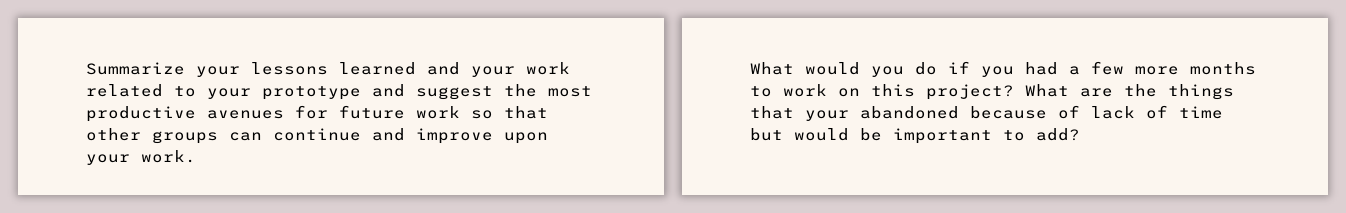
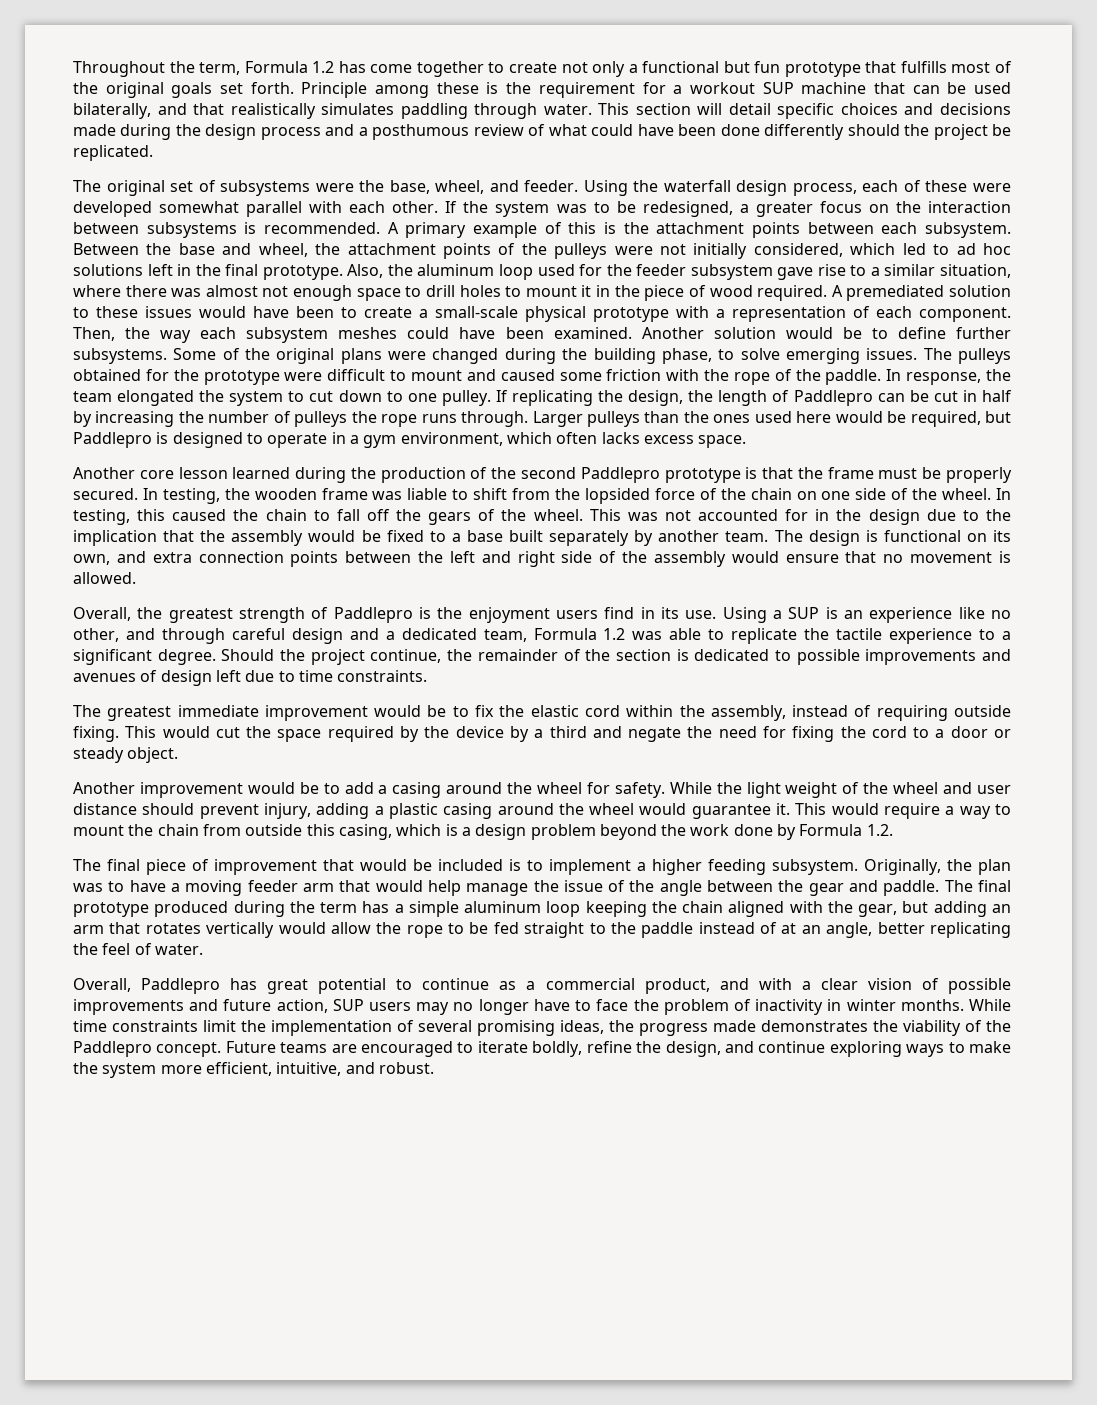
[86,62,570,77] [86,84,592,100] [86,105,548,122] [86,128,548,144] [86,150,196,165] [750,61,1256,77] [750,84,1234,100] [750,105,1223,121] [750,128,1080,144] Summarize your lessons learned and your work related to your prototype and suggest the most productive avenues for future work so that other groups can continue and improve upon your work. // What would you do if you had a few more months to work on this project? What are the things that your abandoned because of lack of time but would be important to add? -> [73,61,1012,77] [73,82,1012,98] [73,103,1011,119] [73,124,1012,140] [73,145,153,161] [73,180,1011,196] [73,201,1011,217] [73,222,1011,238] [73,243,1012,259] [73,264,1011,280] [73,285,1011,301] [73,306,1011,322] [73,327,1011,343] [73,348,1012,364] [73,369,1012,385] [73,390,1013,406] [73,411,1012,427] [73,432,747,448] [73,467,1013,483] [73,488,1012,504] [73,509,1012,525] [73,530,1012,546] [73,551,1012,567] [73,572,136,584] [73,607,1012,623] [73,628,1011,644] [73,649,1011,665] [73,670,428,686] [73,705,1011,721] [73,726,1011,742] [73,747,179,763] [73,782,1012,798] [73,803,1011,819] [73,824,893,840] [73,859,1011,875] [73,880,1012,896] [73,901,1012,917] [73,922,1012,938] [73,943,203,955] [73,978,1011,994] [73,999,1012,1015] [73,1020,1011,1036] [73,1041,1011,1057] [73,1062,434,1078] Throughout the term, Formula 1.2 has come together to create not only a functional but fun prototype that fulfills most of the original goals set forth. Principle among these is the requirement for a workout SUP machine that can be used bilaterally, and that realistically simulates paddling through water. This section will detail specific choices and decisions made during the design process and a posthumous review of what could have been done differently should the project be replicated. // The original set of subsystems were the base, wheel, and feeder. Using the waterfall design process, each of these were developed somewhat parallel with each other. If the system was to be redesigned, a greater focus on the interaction between subsystems is recommended. A primary example of this is the attachment points between each subsystem. Between the base and wheel, the attachment points of the pulleys were not initially considered, which led to ad hoc solutions left in the final prototype. Also, the aluminum loop used for the feeder subsystem gave rise to a similar situation, where there was almost not enough space to drill holes to mount it in the piece of wood required. A premediated solution to these issues would have been to create a small-scale physical prototype with a representation of each component. Then, the way each subsystem meshes could have been examined. Another solution would be to define further subsystems. Some of the original plans were changed during the building phase, to solve emerging issues. The pulleys obtained for the prototype were difficult to mount and caused some friction with the rope of the paddle. In response, the team elongated the system to cut down to one pulley. If replicating the design, the length of Paddlepro can be cut in half by increasing the number of pulleys the rope runs through. Larger pulleys than the ones used here would be required, but Paddlepro is designed to operate in a gym environment, which often lacks excess space. // Another core lesson learned during the production of the second Paddlepro prototype is that the frame must be properly secured. In testing, the wooden frame was liable to shift from the lopsided force of the chain on one side of the wheel. In testing, this caused the chain to fall off the gears of the wheel. This was not accounted for in the design due to the implication that the assembly would be fixed to a base built separately by another team. The design is functional on its own, and extra connection points between the left and right side of the assembly would ensure that no movement is allowed. // Overall, the greatest strength of Paddlepro is the enjoyment users find in its use. Using a SUP is an experience like no other, and through careful design and a dedicated team, Formula 1.2 was able to replicate the tactile experience to a significant degree. Should the project continue, the remainder of the section is dedicated to possible improvements and avenues of design left due to time constraints. // The greatest immediate improvement would be to fix the elastic cord within the assembly, instead of requiring outside fixing. This would cut the space required by the device by a third and negate the need for fixing the cord to a door or steady object. // Another improvement would be to add a casing around the wheel for safety. While the light weight of the wheel and user distance should prevent injury, adding a plastic casing around the wheel would guarantee it. This would require a way to mount the chain from outside this casing, which is a design problem beyond the work done by Formula 1.2. // The final piece of improvement that would be included is to implement a higher feeding subsystem. Originally, the plan was to have a moving feeder arm that would help manage the issue of the angle between the gear and paddle. The final prototype produced during the term has a simple aluminum loop keeping the chain aligned with the gear, but adding an arm that rotates vertically would allow the rope to be fed straight to the paddle instead of at an angle, better replicating the feel of water. // Overall, Paddlepro has great potential to continue as a commercial product, and with a clear vision of possible improvements and future action, SUP users may no longer have to face the problem of inactivity in winter months. While time constraints limit the implementation of several promising ideas, the progress made demonstrates the viability of the Paddlepro concept. Future teams are encouraged to iterate boldly, refine the design, and continue exploring ways to make the system more efficient, intuitive, and robust.

